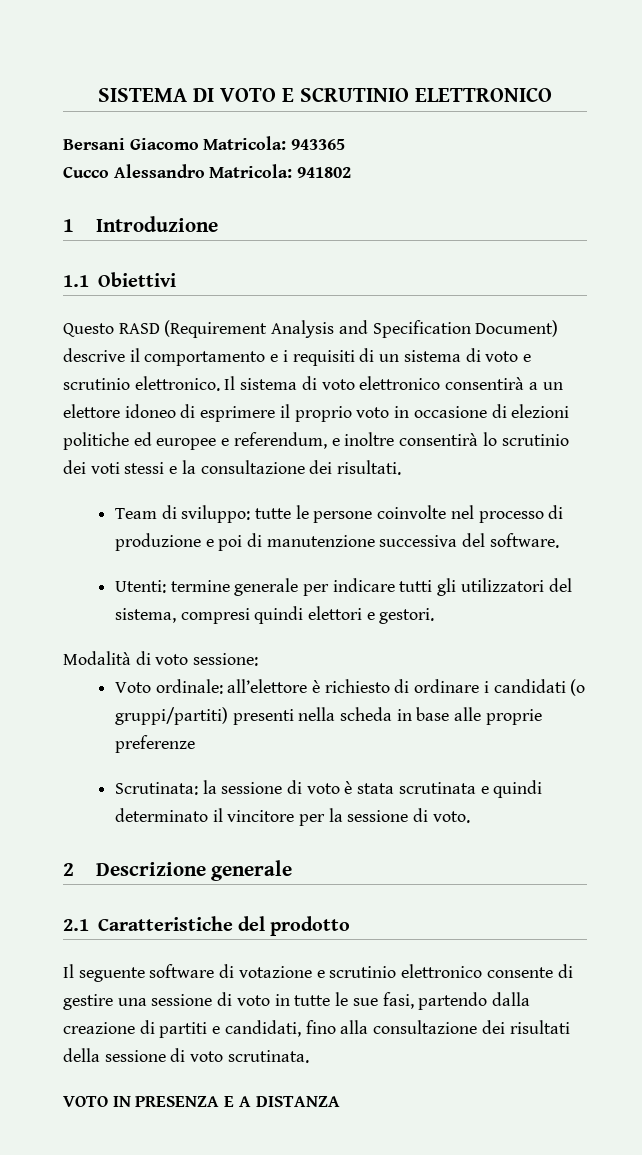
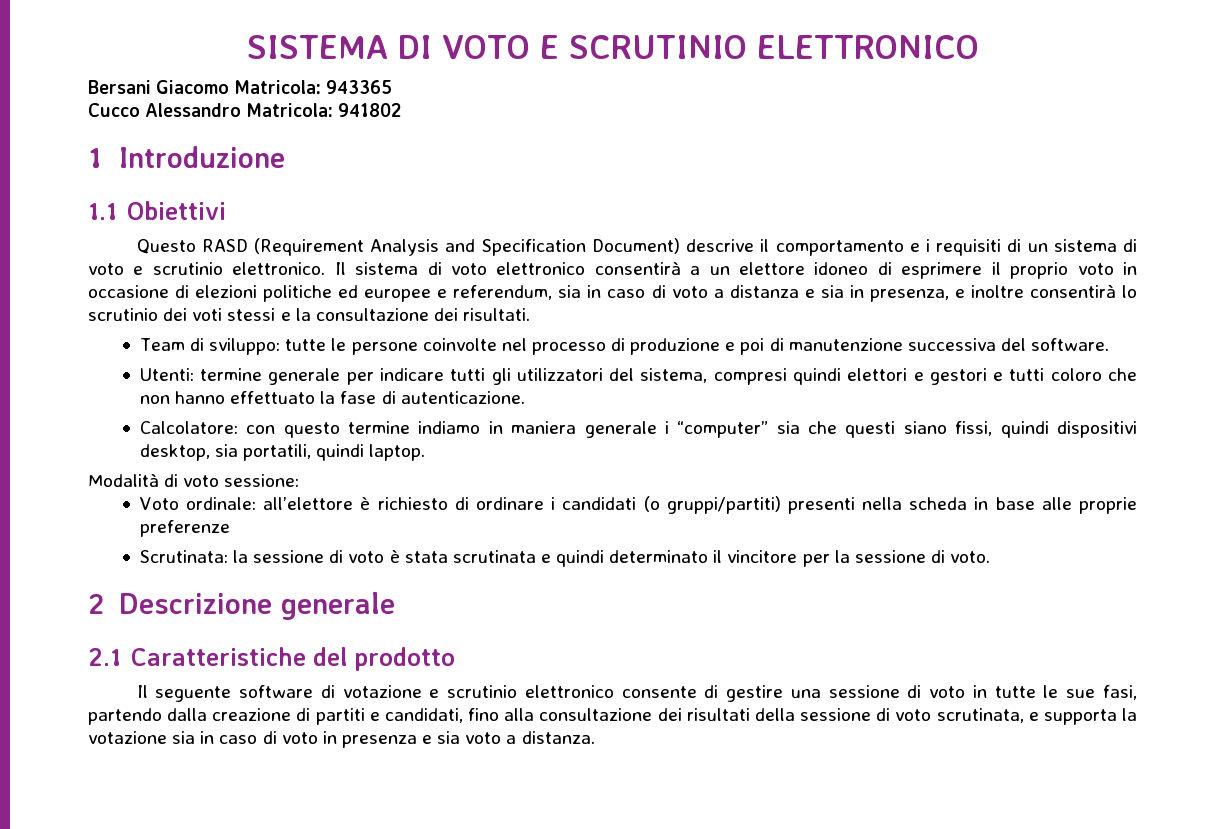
(327, 440) none -> [558,285,949,302] sia in caso di voto a distanza e sia in presenza,
[379,608,435,624] gestori. -> [929,368,1138,385] [139,391,525,404] [139,421,1137,438] [139,444,426,461] gestori e tutti coloro che non hanno effettuato la fase di autenticazione. // Calcolatore: con questo termine indiamo in maniera generale i “computer” sia che questi siano fissi, quindi dispositivi desktop, sia portatili, quindi laptop.
[227,1050,309,1063] [63,1096,340,1107] scrutinata. // VOTO IN PRESENZA E A DISTANZA -> [936,708,1137,725] [88,731,595,748] scrutinata, e supporta la votazione sia in caso di voto in presenza e sia voto a distanza.

